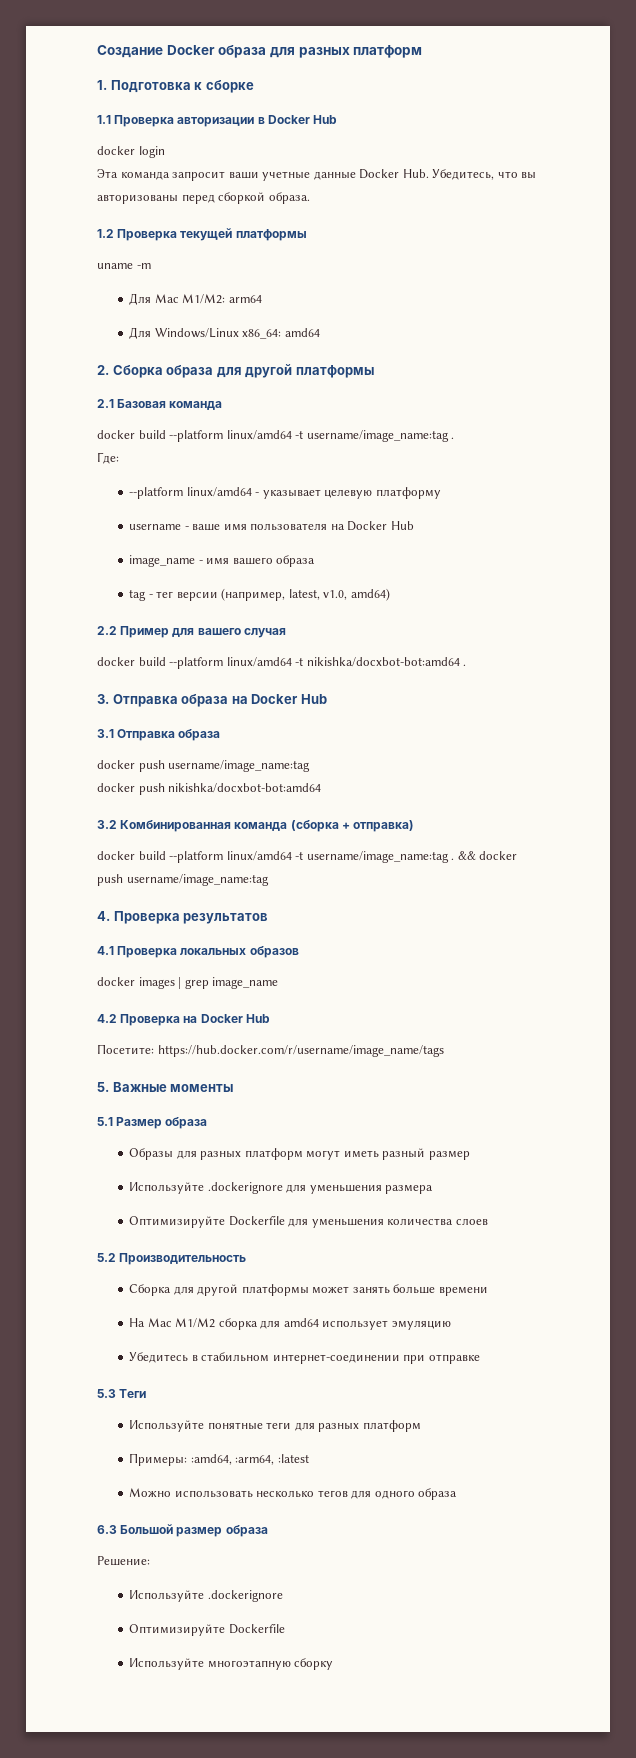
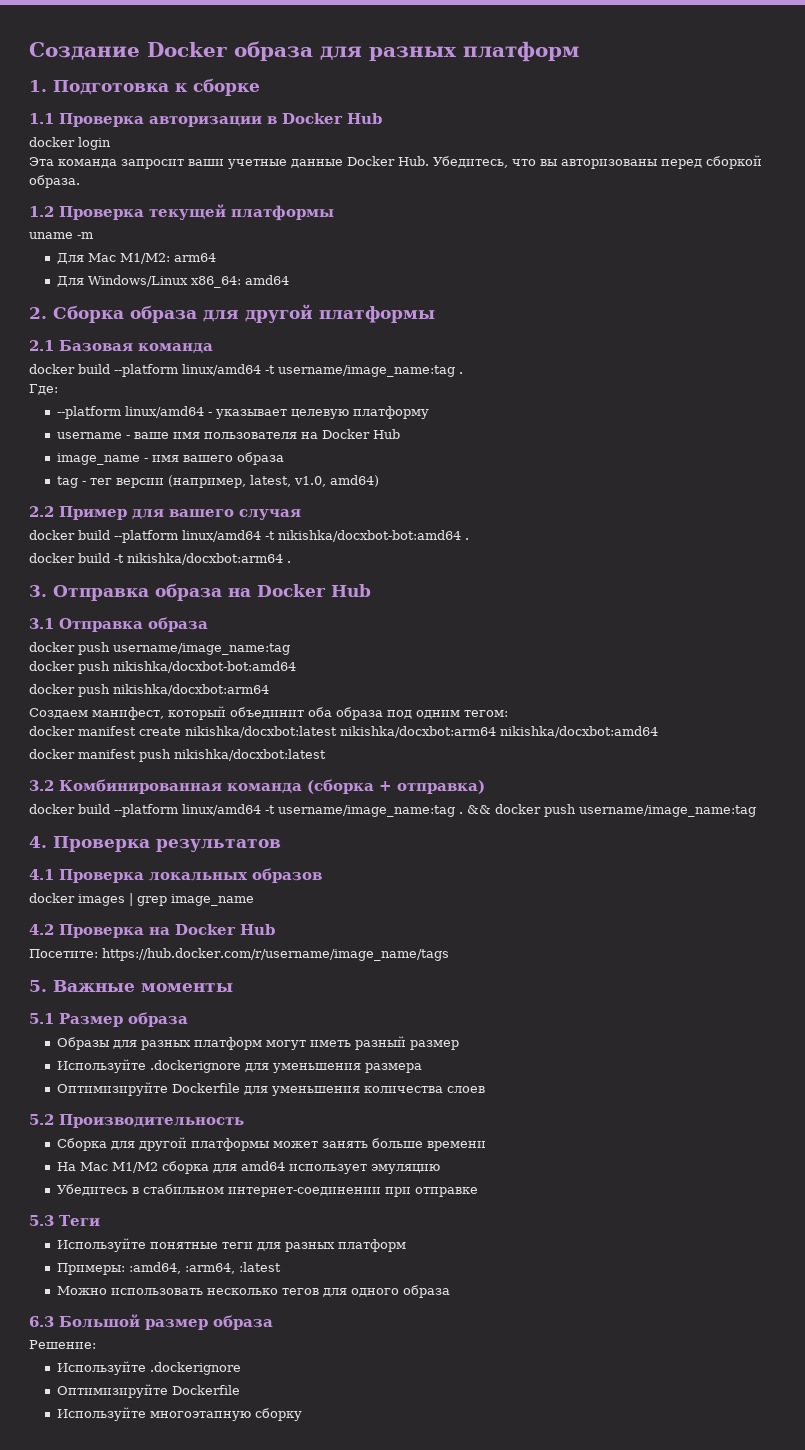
(467, 665) none -> [29,553,291,565] // docker build -t nikishka/docxbot:arm64 .
(322, 788) none -> [29,684,269,697] [29,706,508,720] [29,726,658,738] [29,749,326,762] // docker push nikishka/docxbot:arm64 // Создаем манифест, который объединит оба образа под одним тегом: // docker manifest create nikishka/docxbot:latest nikishka/docxbot:arm64 nikishka/docxbot:amd64 // docker manifest push nikishka/docxbot:latest

